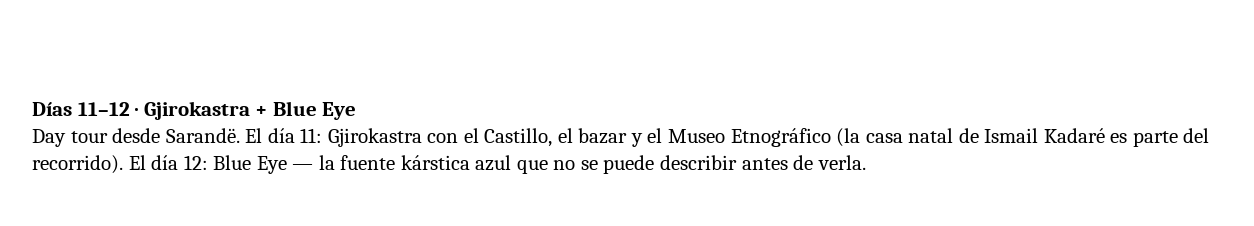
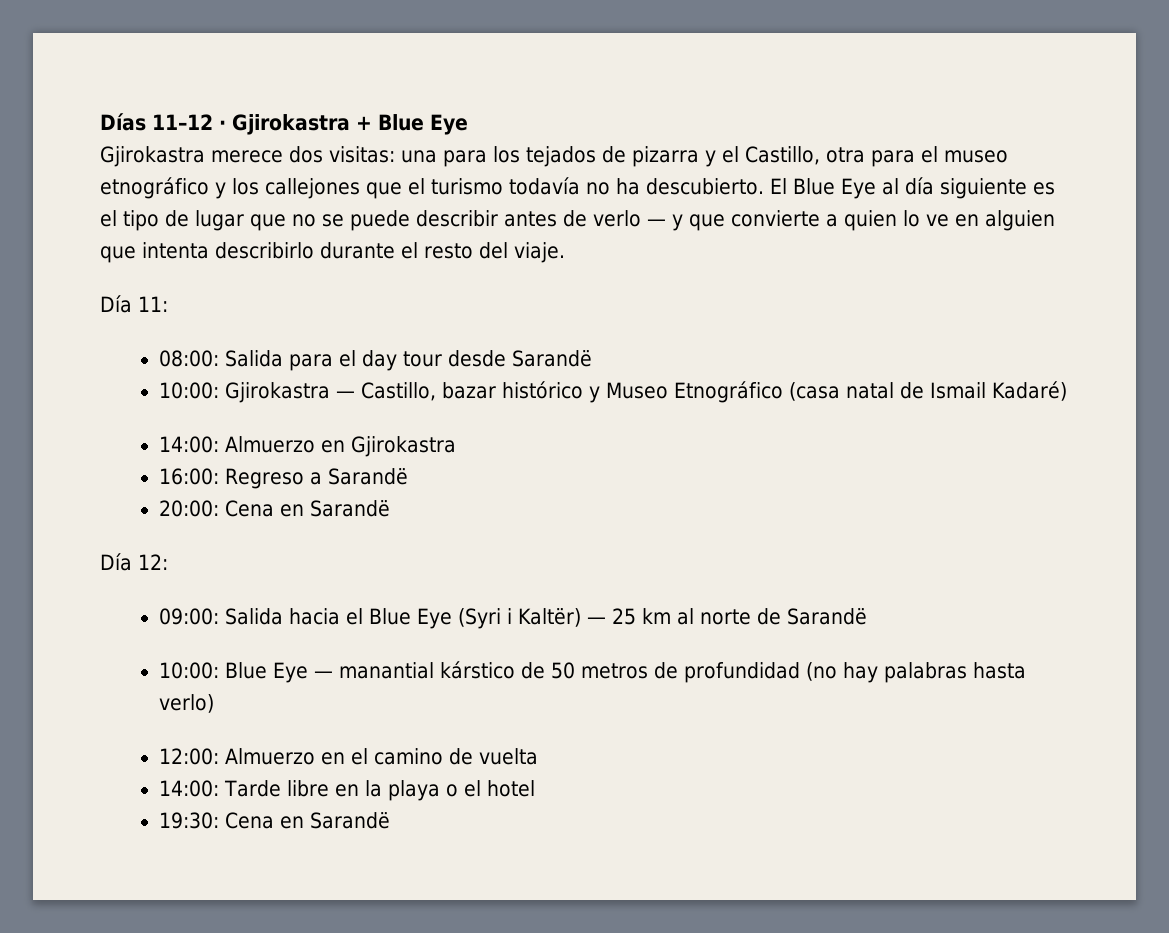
[32,128,1210,147] [32,155,512,174] Day tour desde Sarandë. El día 11: Gjirokastra con el Castillo, el bazar y el Museo Etnográfico (la casa natal de Ismail Kadaré es parte del recorrido). El día 12: Blue Eye — la fuente kárstica azul -> [100,146,1008,167] [100,177,1055,199] [100,210,244,231] Gjirokastra merece dos visitas: una para los tejados de pizarra y el Castillo, otra para el museo etnográfico y los callejones que el turismo todavía no ha descubierto. El Blue Eye al día siguiente es el tipo de lugar
[817,155,866,170] verla. -> [593,210,1055,231] [100,242,565,263] [100,295,168,313] [159,350,593,371] [159,381,1068,403] [159,436,457,457] [159,468,409,489] [159,500,391,517] [100,553,168,571] [159,608,868,629] [159,661,1027,683] [159,694,215,713] [159,748,539,765] [159,780,536,801] [159,812,391,829] verlo — y que convierte a quien lo ve en alguien que intenta describirlo durante el resto del viaje. // Día 11: // 08:00: Salida para el day tour desde Sarandë // 10:00: Gjirokastra — Castillo, bazar histórico y Museo Etnográfico (casa natal de Ismail Kadaré) // 14:00: Almuerzo en Gjirokastra // 16:00: Regreso a Sarandë // 20:00: Cena en Sarandë // Día 12: // 09:00: Salida hacia el Blue Eye (Syri i Kaltër) — 25 km al norte de Sarandë // 10:00: Blue Eye — manantial kárstico de 50 metros de profundidad (no hay palabras hasta verlo) // 12:00: Almuerzo en el camino de vuelta // 14:00: Tarde libre en la playa o el hotel // 19:30: Cena en Sarandë

